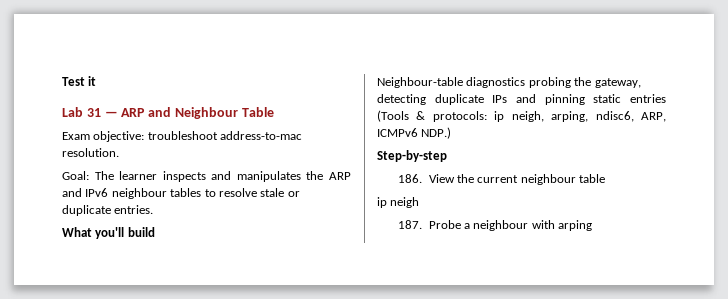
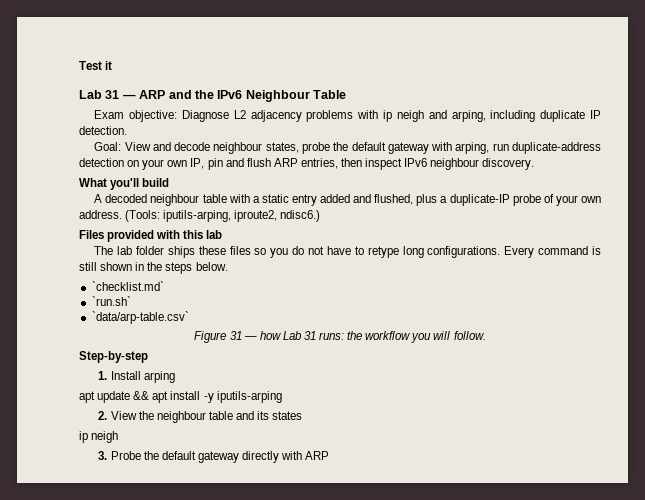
(172, 112) none -> [194,90,243,99] the IPv6
[147,131,303,140] [62,148,119,157] [62,171,351,182] [62,188,300,199] [62,205,154,216] [62,227,155,239] [377,77,641,88] [377,94,666,105] [377,110,666,122] [377,127,452,139] [377,150,447,162] [398,174,423,183] troubleshoot address-to-mac resolution. // Goal: The learner inspects and manipulates the ARP and IPv6 neighbour tables to resolve stale or duplicate entries. // What you'll build // Neighbour-table diagnostics probing the gateway, detecting duplicate IPs and pinning static entries (Tools & protocols: ip neigh, arping, ndisc6, ARP, ICMPv6 NDP.) // Step-by-step // 186. -> [181,110,601,122] [79,126,127,135] [94,142,602,154] [79,158,535,170] [79,178,170,190] [94,194,601,206] [79,210,321,222] [79,230,223,242] [94,246,601,258] [79,262,228,274] [91,281,164,291] [91,296,131,306] [91,311,189,324] [194,331,486,343] [79,351,148,363] [98,371,175,383] [79,391,282,403] [98,411,108,420] Diagnose L2 adjacency problems with ip neigh and arping, including duplicate IP detection. // Goal: View and decode neighbour states, probe the default gateway with arping, run duplicate-address detection on your own IP, pin and flush ARP entries, then inspect IPv6 neighbour discovery. // What you'll build // A decoded neighbour table with a static entry added and flushed, plus a duplicate-IP probe of your own address. (Tools: iputils-arping, iproute2, ndisc6.) // Files provided with this lab // The lab folder ships these files so you do not have to retype long configurations. Every command is still shown in the steps below. // `checklist.md` // `run.sh` // `data/arp-table.csv` // Figure 31 — how Lab 31 runs: the workflow you will follow. // Step-by-step // 1. Install arping // apt update && apt install -y iputils-arping // 2.
[477,174,606,185] current neighbour table -> [156,411,303,423] neighbour table and its states
[398,220,593,231] 187. Probe a neighbour with arping -> [98,451,330,463] 3. Probe the default gateway directly with ARP

